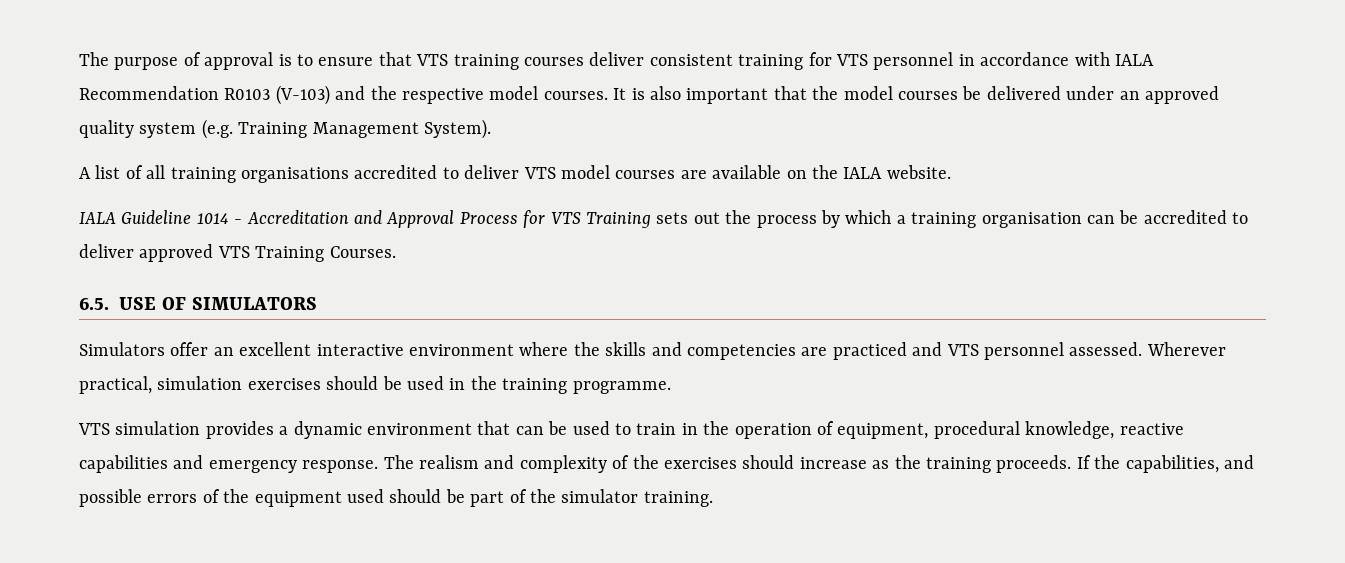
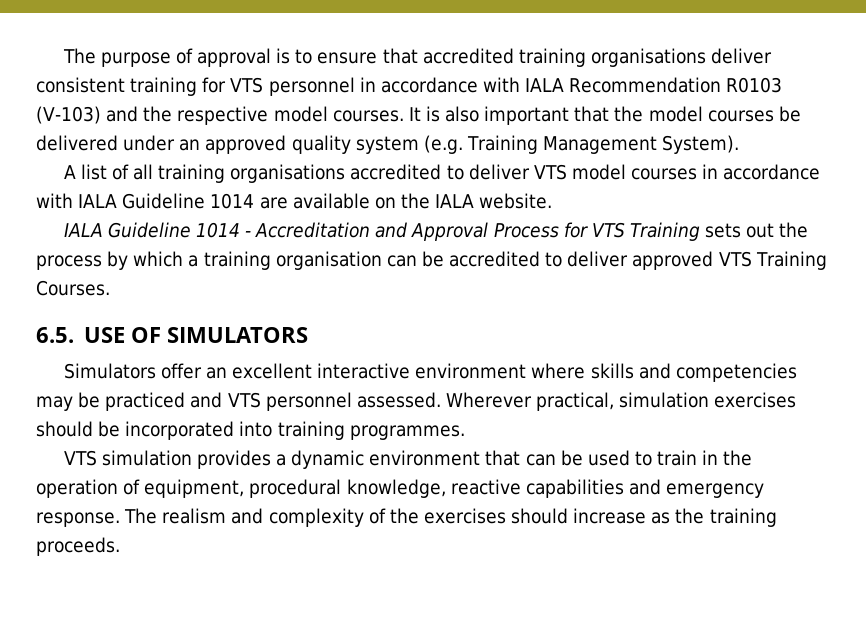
[416,54,584,70] VTS training courses -> [422,48,707,67] accredited training organisations
(676, 174) none -> [702,164,821,180] [36,193,255,209] in accordance with IALA Guideline 1014
[573,342,600,356] the -> (586, 371) none
[801,347,828,356] are -> [36,392,101,411] may be
[407,376,671,394] used in the training programme. -> [125,421,465,440] incorporated into training programmes.
[1076,455,1254,473] [79,489,713,507] If the capabilities, and possible errors of the equipment used should be part of the simulator training. -> (120, 546) none

